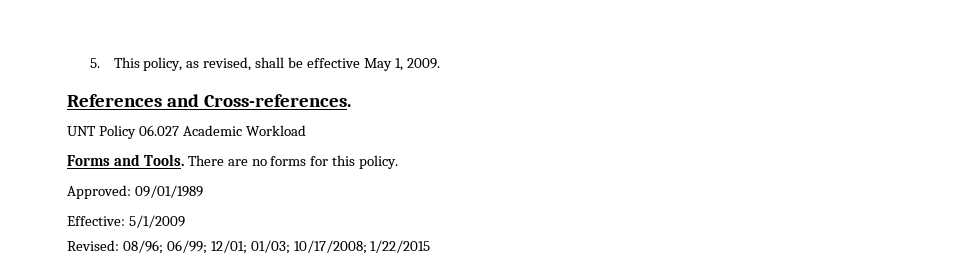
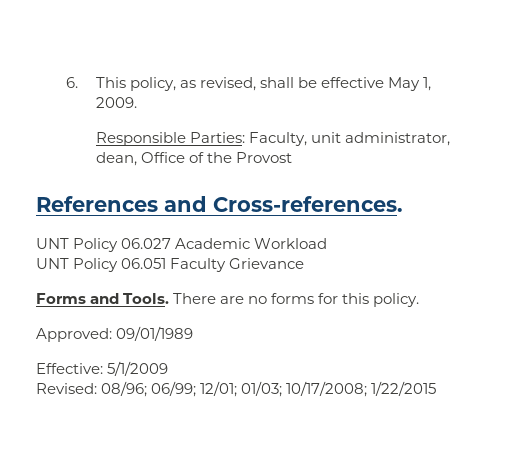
[90,58,101,68] 5. -> [65,77,78,88] 6.
(440, 63) none -> [95,132,450,146] [95,152,292,166] // Responsible Parties: Faculty, unit administrator, dean, Office of the Provost
(306, 130) none -> [36,258,305,272] // UNT Policy 06.051 Faculty Grievance

